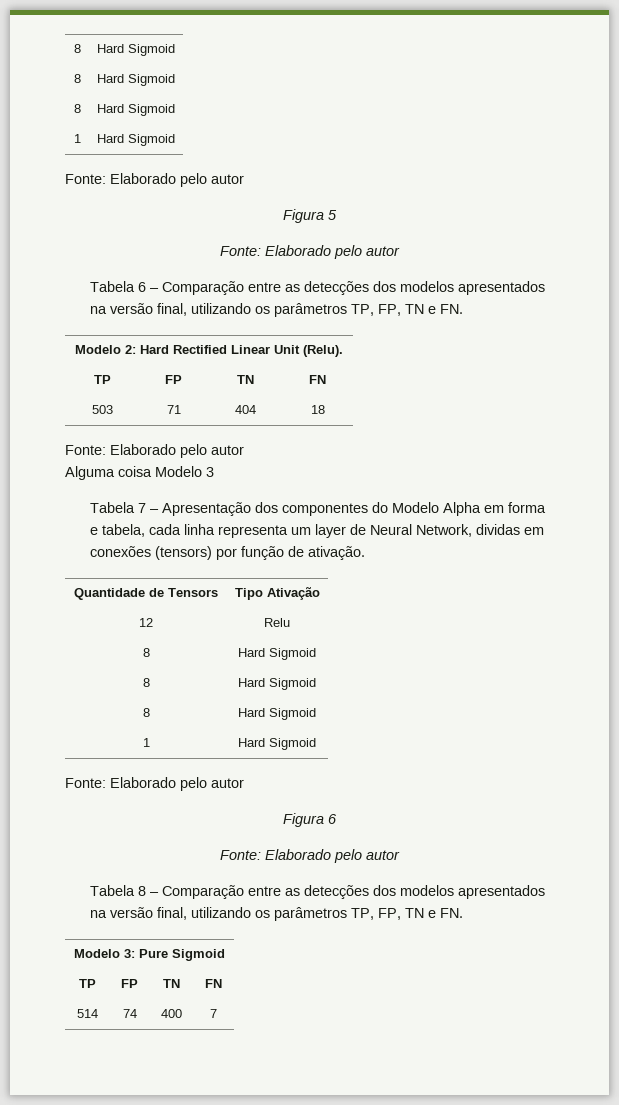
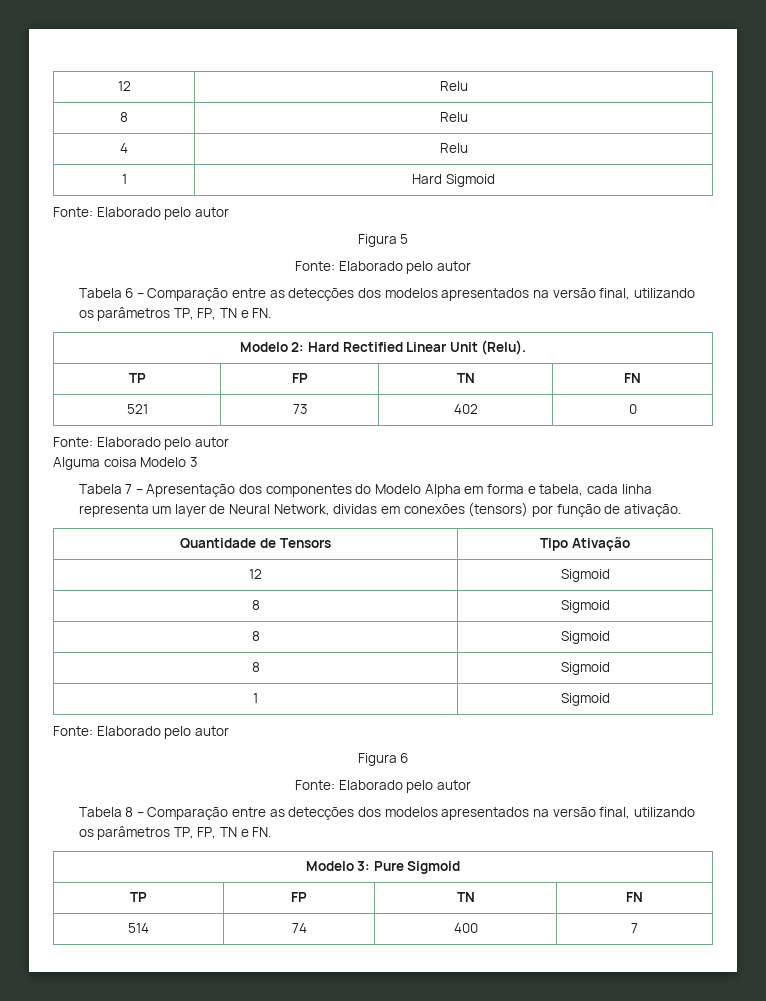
[73,44,81,53] [96,44,175,56] [73,74,81,83] [96,74,175,86] [73,104,81,113] [96,104,175,116] 8 | Hard Sigmoid // 8 | Hard Sigmoid // 8 | Hard Sigmoid -> [117,81,131,91] [439,81,468,91] [120,112,128,122] [439,112,468,122] [120,143,128,153] [439,143,468,153] 12 | Relu // 8 | Relu // 4 | Relu
[91,405,113,414] [166,405,181,414] [235,405,256,414] [310,405,325,414] 503 | 71 | 404 | 18 -> [126,404,148,414] [292,404,307,414] [453,404,478,414] [628,404,637,414] 521 | 73 | 402 | 0
[264,618,290,627] [142,648,150,657] [238,648,316,660] [142,678,150,687] [238,678,316,690] [142,708,150,717] [238,708,316,720] [142,738,150,747] [238,738,265,747] Relu // 8 | Hard Sigmoid // 8 | Hard Sigmoid // 8 | Hard Sigmoid // 1 | Hard -> [560,569,610,582] [251,600,260,610] [560,600,610,613] [251,631,260,641] [560,631,610,644] [251,662,260,672] [560,662,610,675] [253,693,258,703] Sigmoid // 8 | Sigmoid // 8 | Sigmoid // 8 | Sigmoid // 1 |

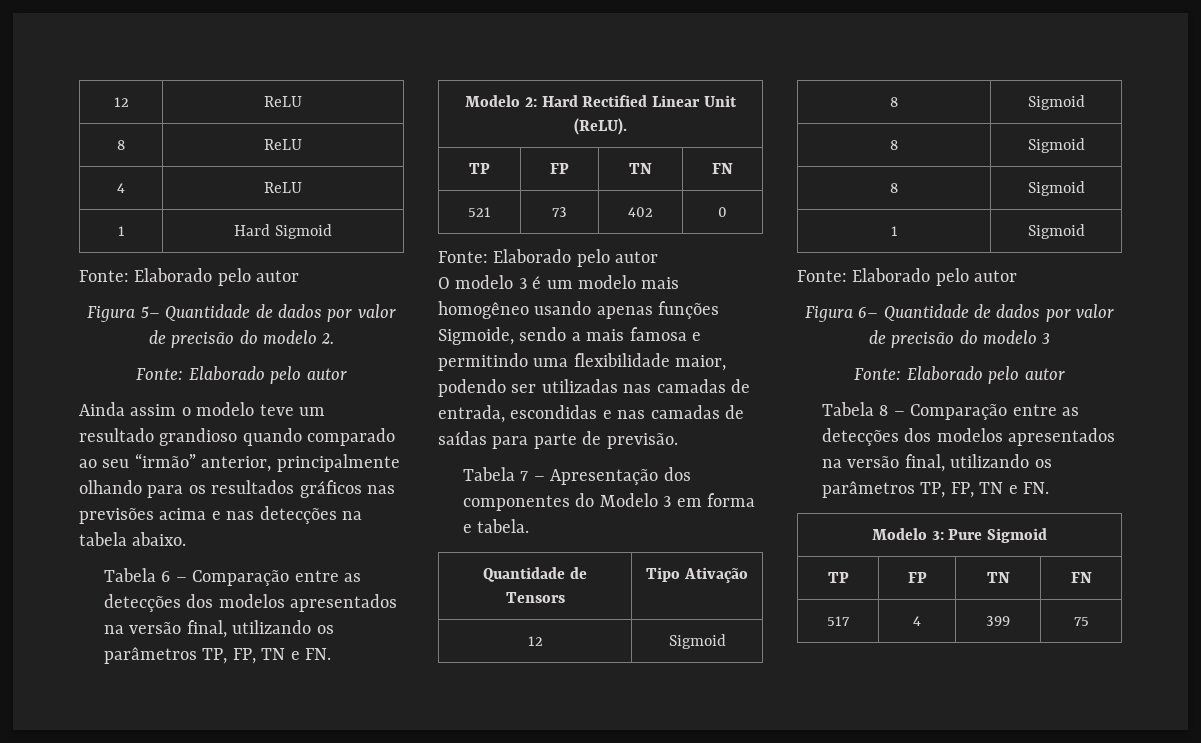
[117,81,131,91] [439,81,468,91] [120,112,128,122] [439,112,468,122] [120,143,128,153] [439,143,468,153] 12 | Relu // 8 | Relu // 4 | Relu -> [113,97,129,107] [264,96,302,107] [117,140,125,150] [264,139,302,150] [117,183,125,193] [264,182,302,193] 12 | ReLU // 8 | ReLU // 4 | ReLU
[400,234,409,244] [295,261,471,274] 5 // Fonte: Elaborado pelo autor -> [140,304,396,322] [148,330,335,348] [136,366,347,384] [79,402,325,416] [79,428,396,446] [79,453,400,472] [79,480,395,498] [79,506,362,524] [79,532,187,546] 5– Quantidade de dados por valor de precisão do modelo 2. // Fonte: Elaborado pelo autor // Ainda assim o modelo teve um resultado grandioso quando comparado ao seu “irmão” anterior, principalmente olhando para os resultados gráficos nas previsões acima e nas detecções na tabela abaixo.
[481,340,527,355] (Relu). -> [574,118,627,135] (ReLU).
[53,457,197,470] Alguma coisa Modelo 3 -> [438,275,680,289] [438,301,720,319] [438,327,701,345] [438,353,727,371] [438,379,750,397] [438,405,744,423] [438,431,678,449] O modelo 3 é um modelo mais homogêneo usando apenas funções Sigmoide, sendo a mais famosa e permitindo uma flexibilidade maior, podendo ser utilizadas nas camadas de entrada, escondidas e nas camadas de saídas para parte de previsão.
[424,484,461,497] Alpha -> [663,496,672,507] 3
[539,484,652,496] [78,502,681,517] tabela, cada linha representa um layer de Neural Network, dividas em conexões (tensors) por função de ativação. -> [477,519,530,533] tabela.
[400,753,409,763] 6 -> [858,304,1115,322] [868,330,1051,348] 6– Quantidade de dados por valor de precisão do modelo 3
[128,923,149,933] [291,923,307,933] [453,923,478,933] [631,923,638,933] 514 | 74 | 400 | 7 -> [827,616,850,626] [913,616,921,626] [986,616,1010,626] [1073,617,1089,626] 517 | 4 | 399 | 75

